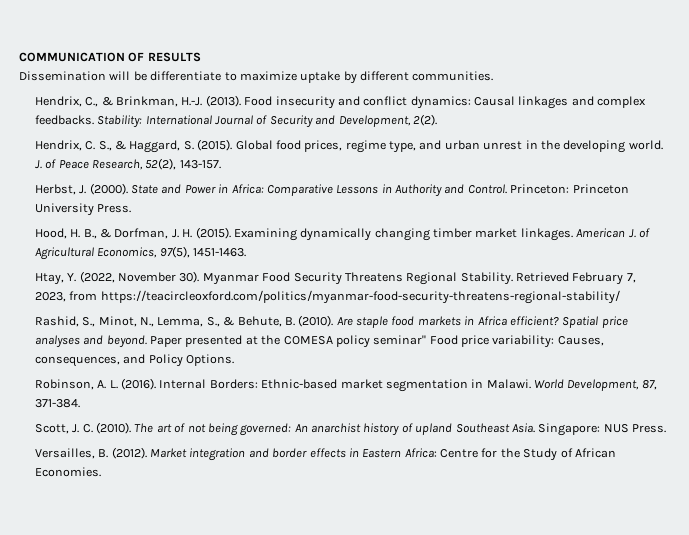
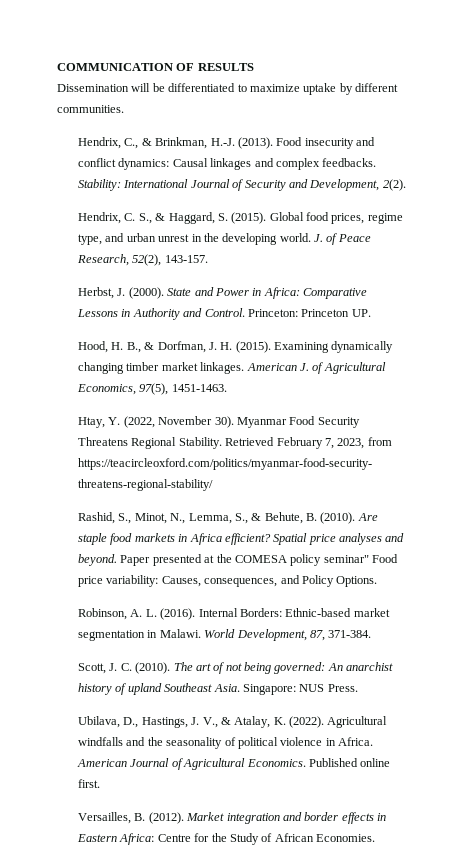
[150,71,222,81] differentiate -> [168,83,236,92] differentiated
[34,203,132,216] University Press. -> [351,309,371,317] UP.
(667, 428) none -> [78,716,388,728] [78,737,374,749] [77,758,391,770] [78,779,101,788] // Ubilava, D., Hastings, J. V., & Atalay, K. (2022). Agricultural windfalls and the seasonality of political violence in Africa. American Journal of Agricultural Economics. Published online first.

